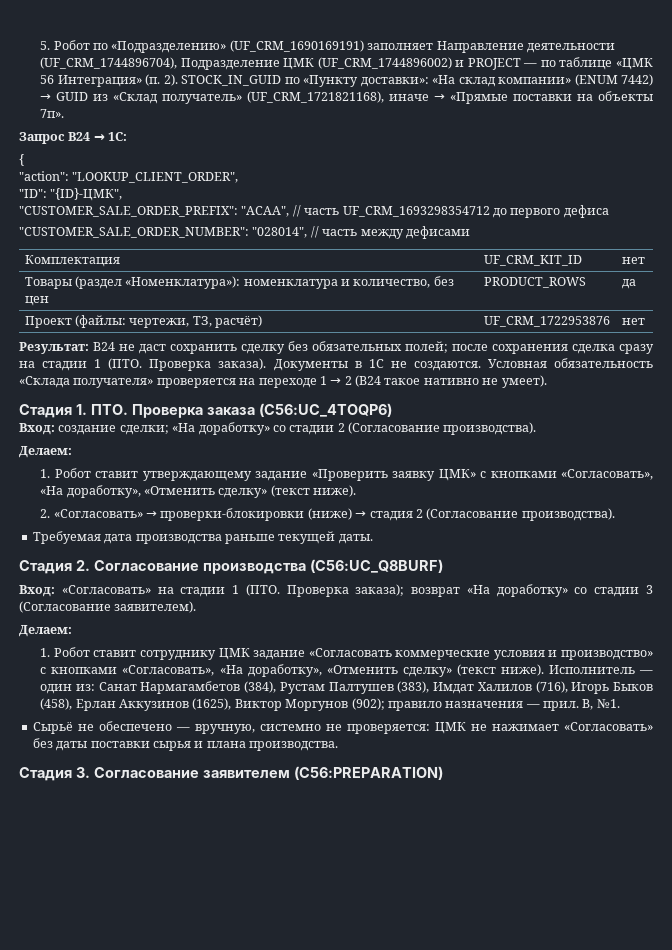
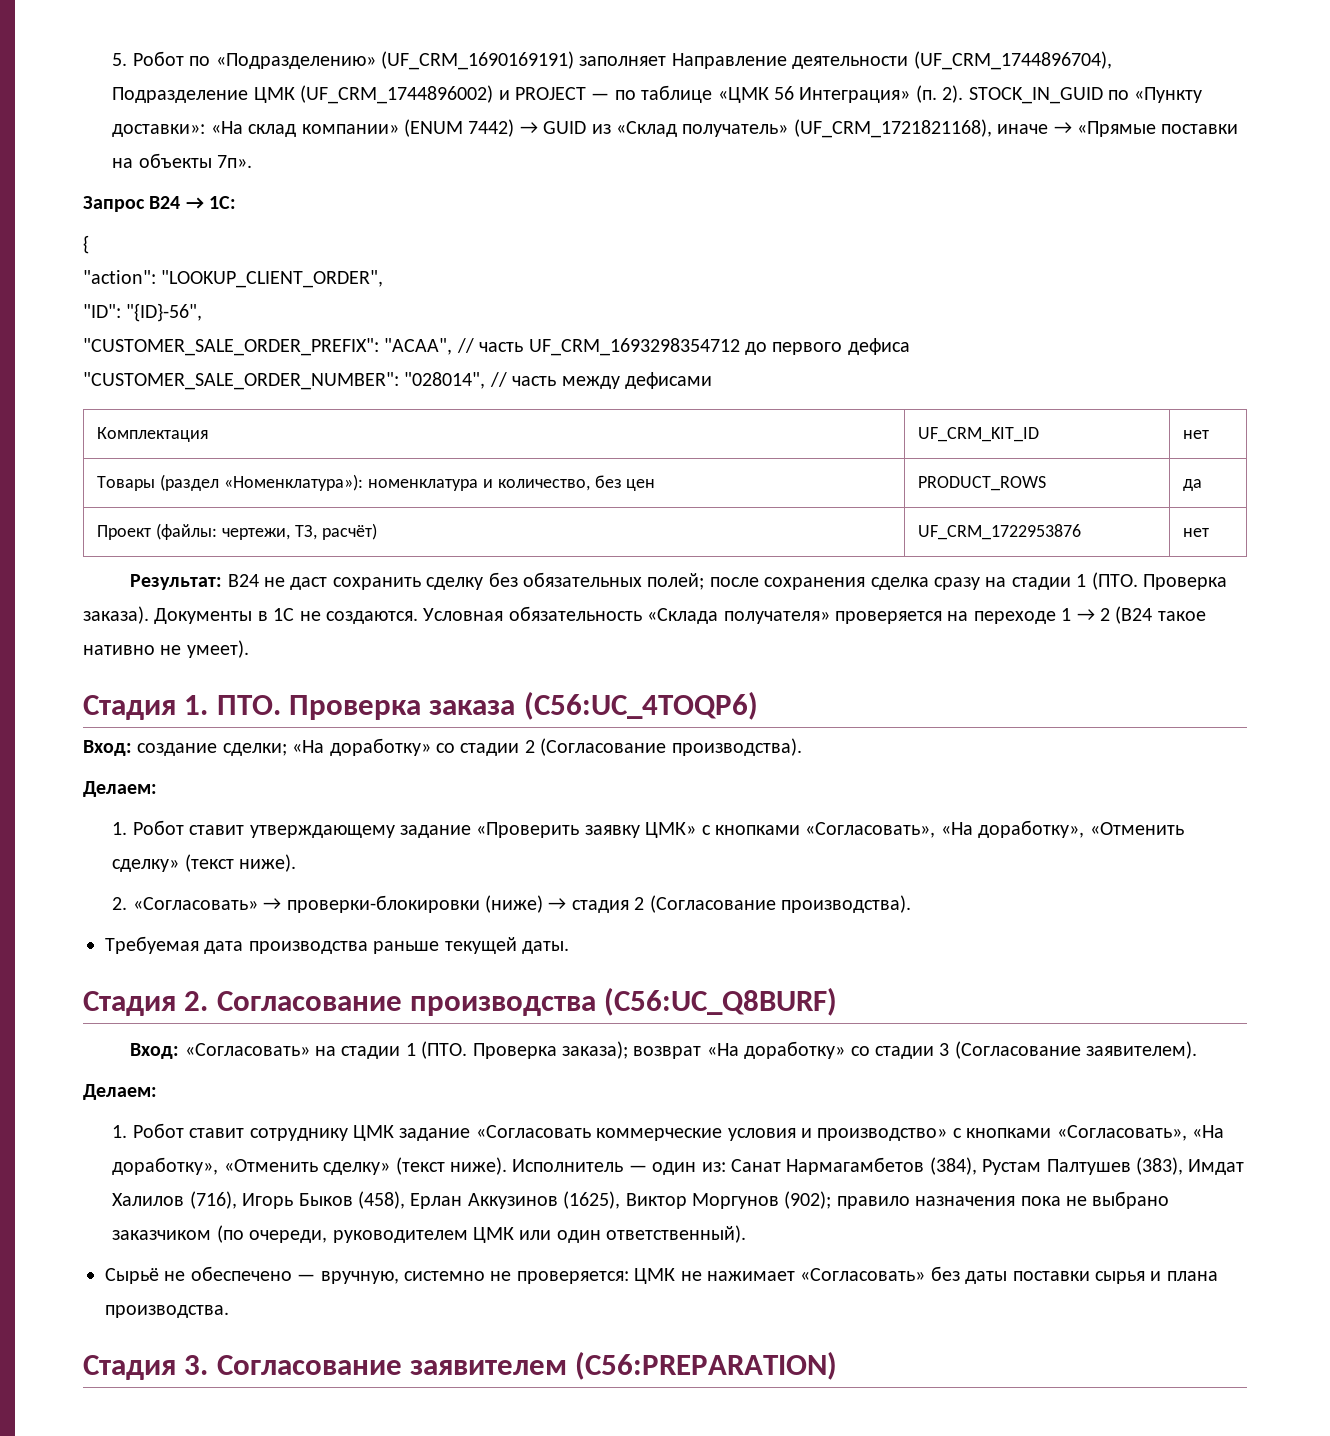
[50,188,123,201] "{ID}-ЦМК", -> [126,303,203,322] "{ID}-56",
[525,699,620,711] — прил. В, №1. -> [1020,1191,1170,1209] [112,1225,747,1243] пока не выбрано заказчиком (по очереди, руководителем ЦМК или один ответственный).

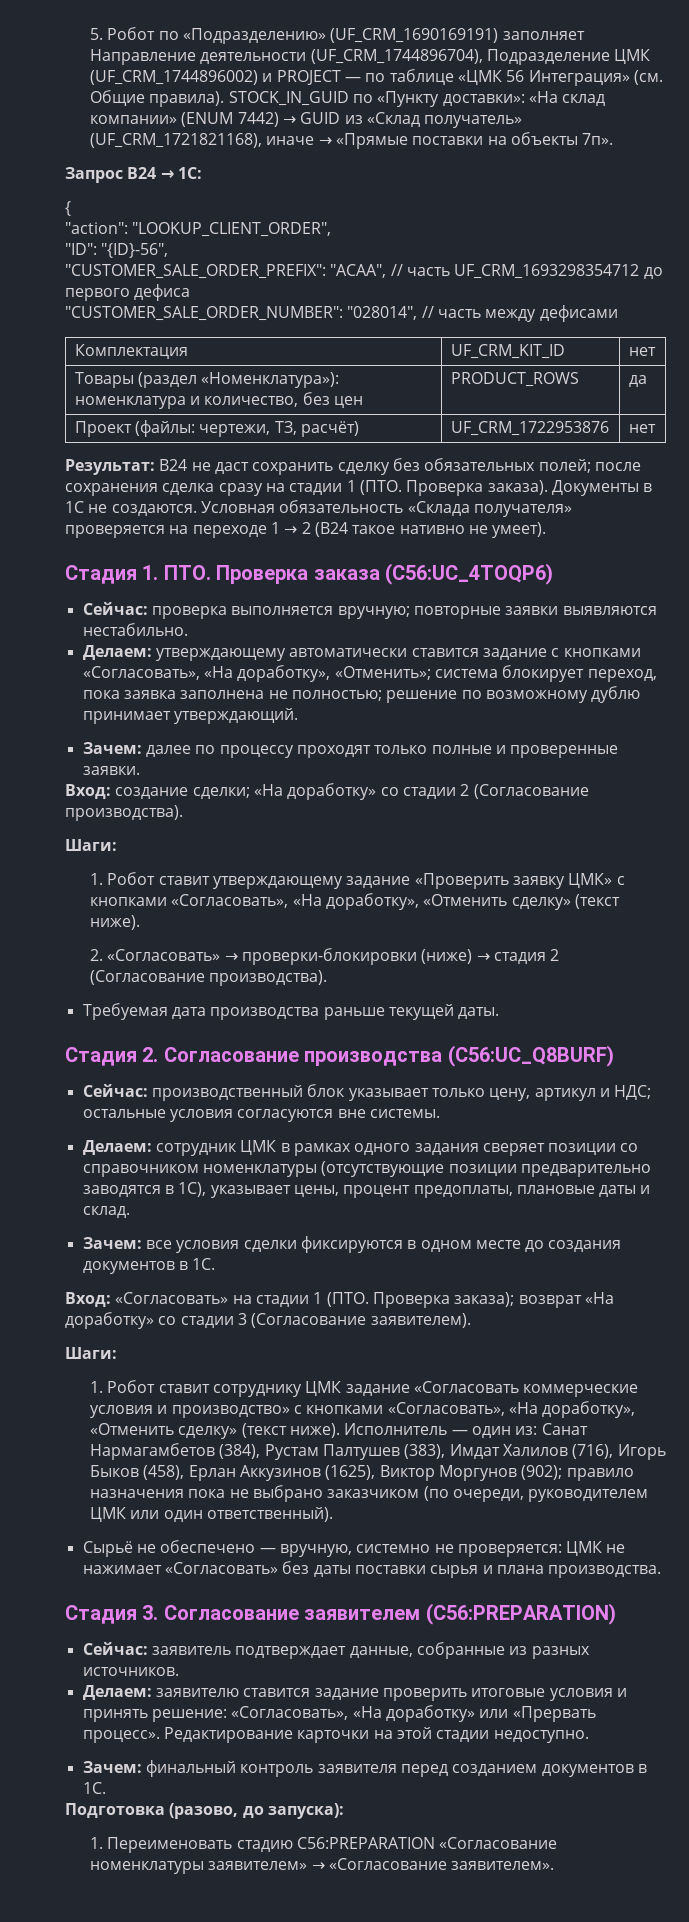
[915,85,964,103] (п. 2). -> [633,70,663,85] [90,90,225,107] (см. Общие правила).
(758, 705) none -> [82,602,657,619] [82,623,188,636] [82,645,641,661] [82,665,657,682] [82,686,641,703] [82,708,298,724] [82,742,619,758] [82,766,140,775] // Сейчас: проверка выполняется вручную; повторные заявки выявляются нестабильно. // Делаем: утверждающему автоматически ставится задание с кнопками «Согласовать», «На доработку», «Отменить»; система блокирует переход, пока заявка заполнена не полностью; решение по возможному дублю принимает утверждающий. // Зачем: далее по процессу проходят только полные и проверенные заявки.
[83,781,157,797] Делаем: -> [65,839,117,851] Шаги:
(838, 1001) none -> [82,1084,652,1101] [82,1109,440,1122] [82,1140,639,1156] [82,1161,651,1177] [82,1182,651,1198] [82,1206,130,1218] [82,1236,622,1253] [82,1258,216,1274] // Сейчас: производственный блок указывает только цену, артикул и НДС; остальные условия согласуются вне системы. // Делаем: сотрудник ЦМК в рамках одного задания сверяет позиции со справочником номенклатуры (отсутствующие позиции предварительно заводятся в 1С), указывает цены, процент предоплаты, плановые даты и склад. // Зачем: все условия сделки фиксируются в одном месте до создания документов в 1С.
[83,1084,157,1100] Делаем: -> [65,1347,117,1359] Шаги:
(838, 1365) none -> [82,1642,590,1659] [82,1667,179,1676] [82,1685,627,1701] [82,1705,596,1722] [82,1727,589,1743] [82,1760,647,1777] [82,1782,106,1794] [65,1803,344,1819] [90,1837,558,1853] [90,1858,555,1874] // Сейчас: заявитель подтверждает данные, собранные из разных источников. // Делаем: заявителю ставится задание проверить итоговые условия и принять решение: «Согласовать», «На доработку» или «Прервать процесс». Редактирование карточки на этой стадии недоступно. // Зачем: финальный контроль заявителя перед созданием документов в 1С. // Подготовка (разово, до запуска): // 1. Переименовать стадию C56:PREPARATION «Согласование номенклатуры заявителем» → «Согласование заявителем».

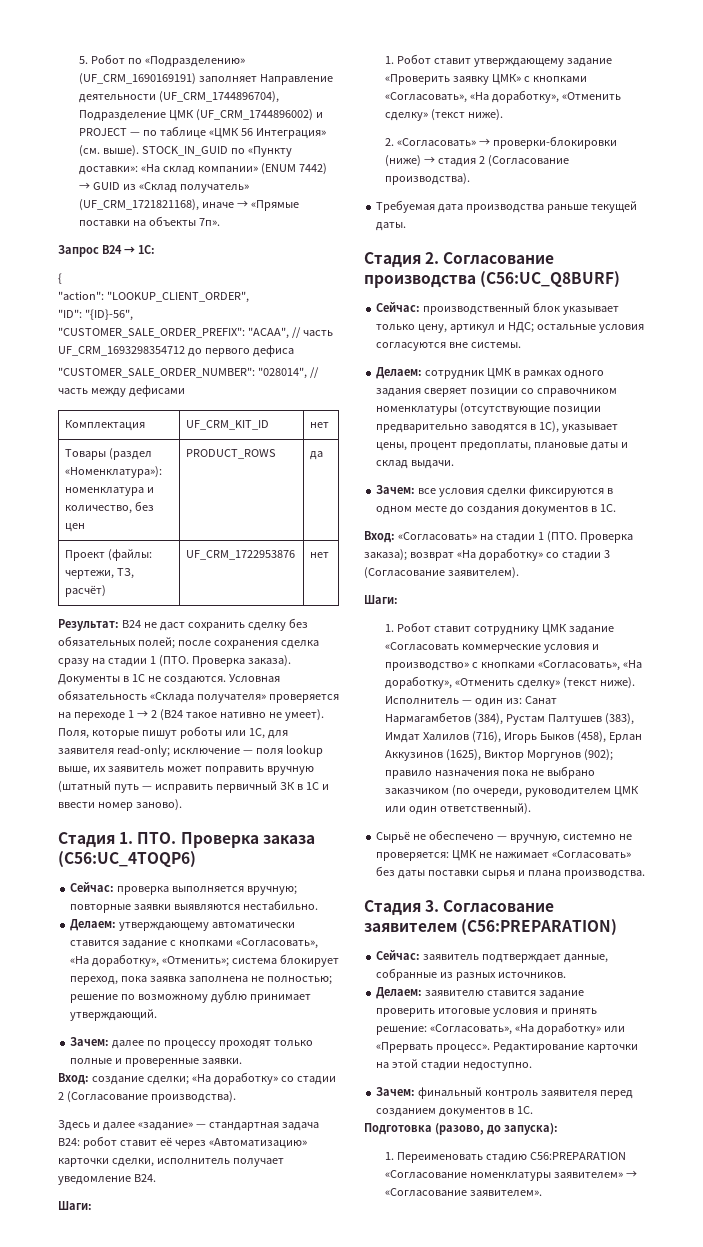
[90,90,225,107] Общие правила). -> [102,145,139,157] выше).
(547, 530) none -> [58,726,288,739] [58,745,323,757] [58,766,314,775] [58,781,329,793] [58,799,182,811] Поля, которые пишут роботы или 1С, для заявителя read-only; исключение — поля lookup выше, их заявитель может поправить вручную (штатный путь — исправить первичный ЗК в 1С и ввести номер заново).
(183, 813) none -> [58,1120,319,1131] [58,1136,307,1149] [58,1158,284,1167] [58,1174,156,1185] // Здесь и далее «задание» — стандартная задача B24: робот ставит её через «Автоматизацию» карточки сделки, исполнитель получает уведомление B24.
[82,1206,130,1218] склад. -> [376,460,455,469] склад выдачи.

